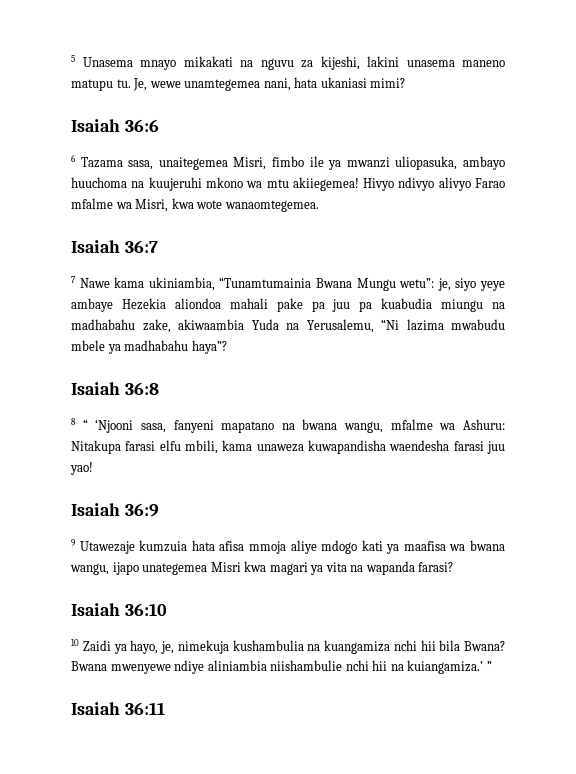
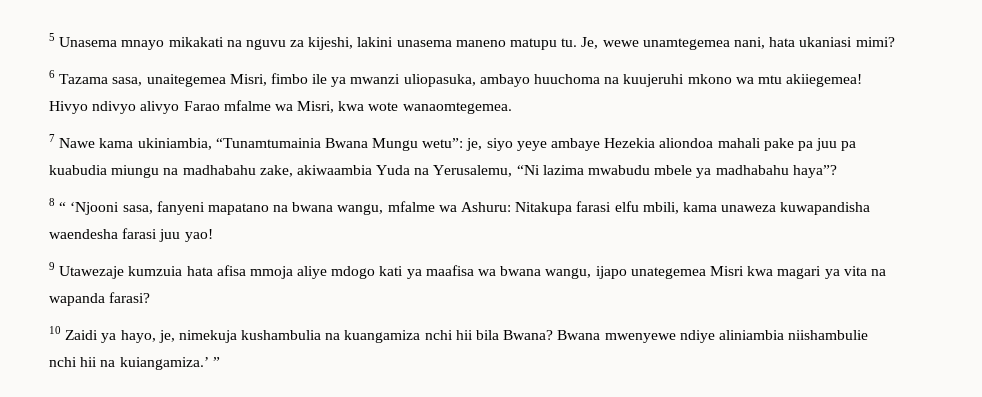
[71,119,159,132] // Isaiah 36:6 -> (895, 42) none
[71,240,158,253] // Isaiah 36:7 -> (512, 108) none
[71,382,159,395] // Isaiah 36:8 -> (837, 171) none
[71,503,159,517] // Isaiah 36:9 -> (213, 235) none
[71,603,167,616] // Isaiah 36:10 -> (151, 297) none
[71,702,165,715] // Isaiah 36:11 -> (220, 362) none

